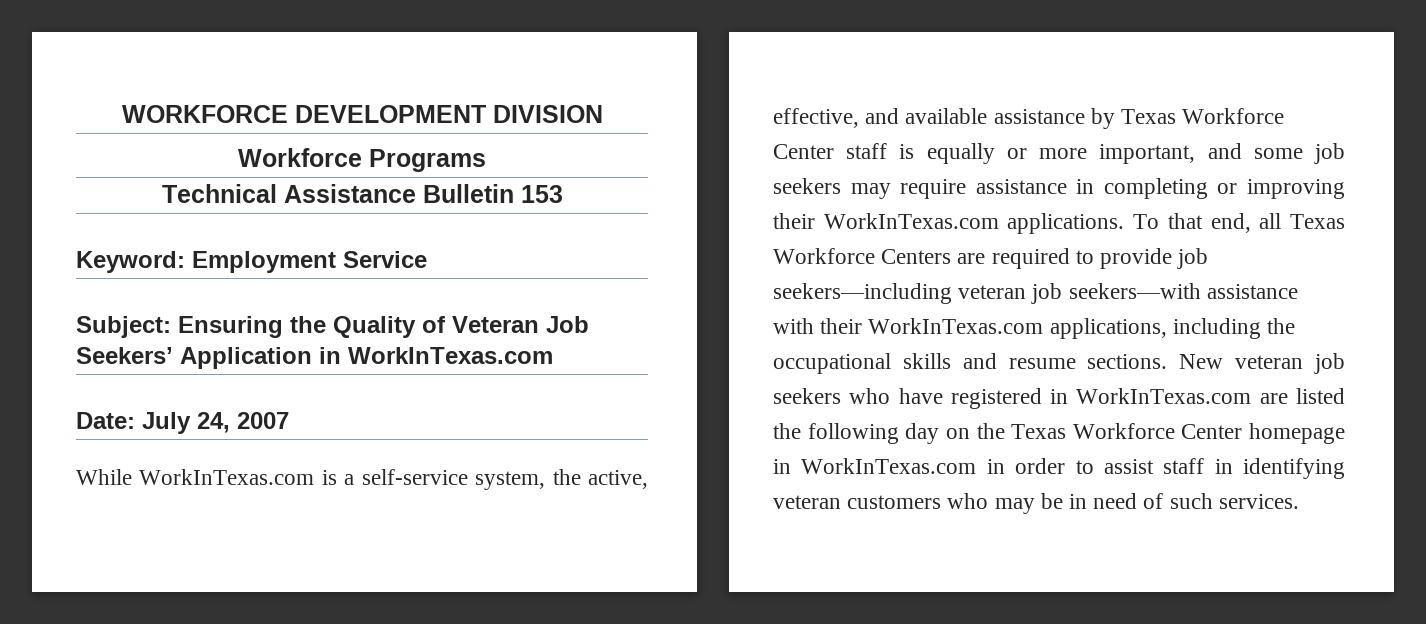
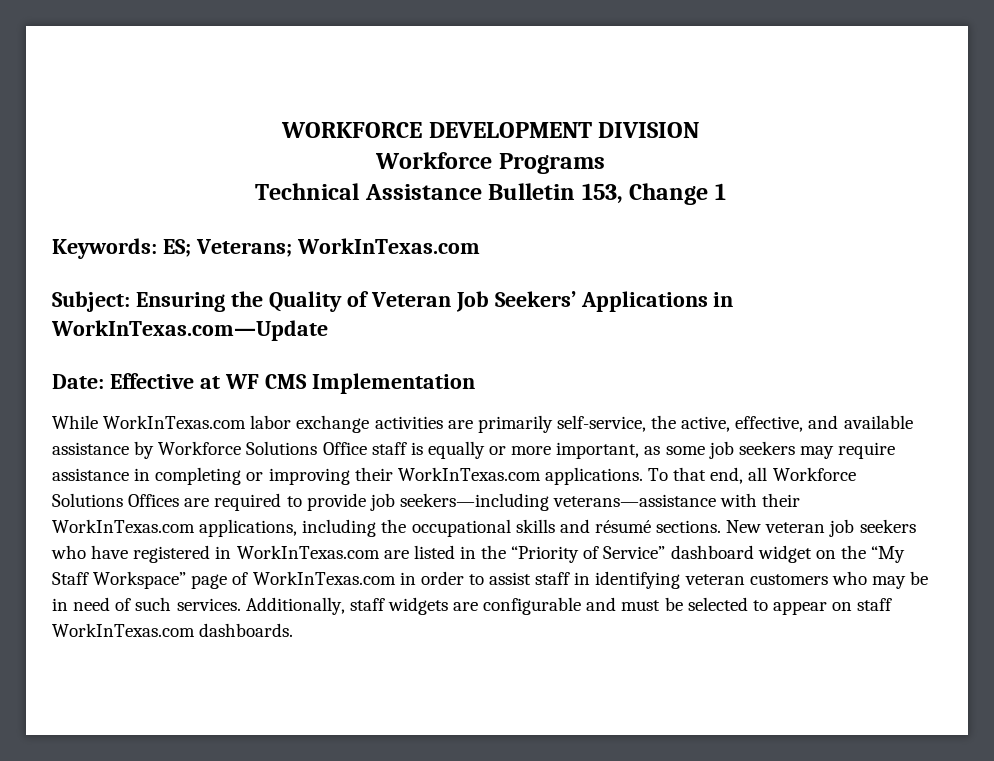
[520,185,563,203] [76,251,427,273] 153 // Keyword: Employment Service -> [581,183,726,205] [52,238,480,259] 153, Change 1 // Keywords: ES; Veterans; WorkInTexas.com
[180,347,553,369] [76,412,289,434] [76,469,546,490] Application in WorkInTexas.com // Date: July 24, 2007 // While WorkInTexas.com is a self-service system, -> [580,291,734,312] [51,320,328,341] [52,373,475,394] [52,415,646,433] Applications in WorkInTexas.com—Update // Date: Effective at WF CMS Implementation // While WorkInTexas.com labor exchange activities are primarily self-service,
[1121,108,1285,124] [773,144,834,159] Texas Workforce Center -> [158,441,367,455] Workforce Solutions Office
[1207,143,1242,159] and -> [644,446,661,455] as
[1290,214,1345,229] [773,248,952,264] Texas Workforce Centers -> [772,467,856,481] [52,493,180,507] Workforce Solutions Offices
[958,283,1298,304] veteran job seekers—with assistance -> [553,494,717,507] veterans—assistance
[1008,358,1076,369] resume -> [594,520,651,533] résumé
[773,423,1345,444] [773,459,791,474] the following day on the Texas Workforce Center homepage in -> [459,545,906,563] [52,571,249,589] in the “Priority of Service” dashboard widget on the “My Staff Workspace” page of
(1299, 501) none -> [245,597,893,615] [52,623,294,637] Additionally, staff widgets are configurable and must be selected to appear on staff WorkInTexas.com dashboards.

